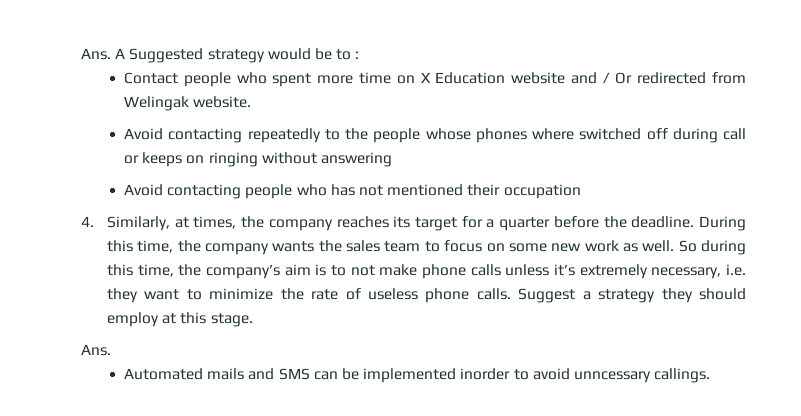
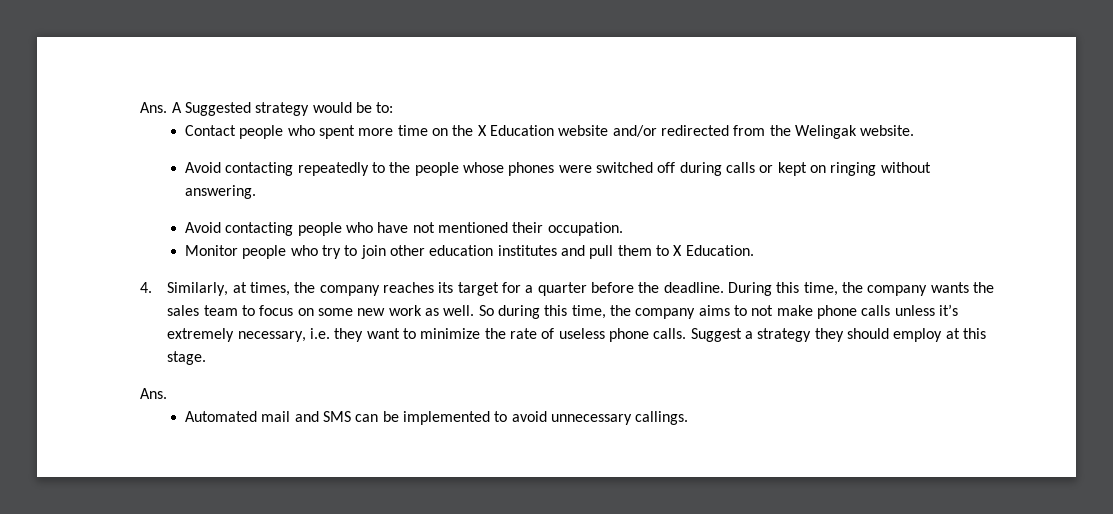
[336,49,360,60] to : -> [376,102,394,113] to:
(415, 79) none -> [452,125,474,136] the
[570,72,633,84] and / Or -> [612,125,657,137] and/or
(746, 78) none -> [769,125,791,136] the
[532,128,575,140] where -> [558,165,592,173] were
[723,128,746,140] [124,152,183,167] call or keeps -> [725,162,807,176] calls or kept
[320,152,392,167] answering -> [185,185,257,199] answering.
[330,184,355,196] has -> [377,222,409,233] have
[503,184,581,199] occupation -> [547,222,623,236] [185,245,754,259] occupation. // Monitor people who try to join other education institutes and pull them to X Education.
[205,264,327,279] company’s aim is -> [635,305,730,319] company aims
[207,368,245,380] mails -> [261,411,291,422] mail
[460,368,511,380] inorder -> (490, 418) none
[573,371,651,383] unncessary -> [550,414,632,425] unnecessary

